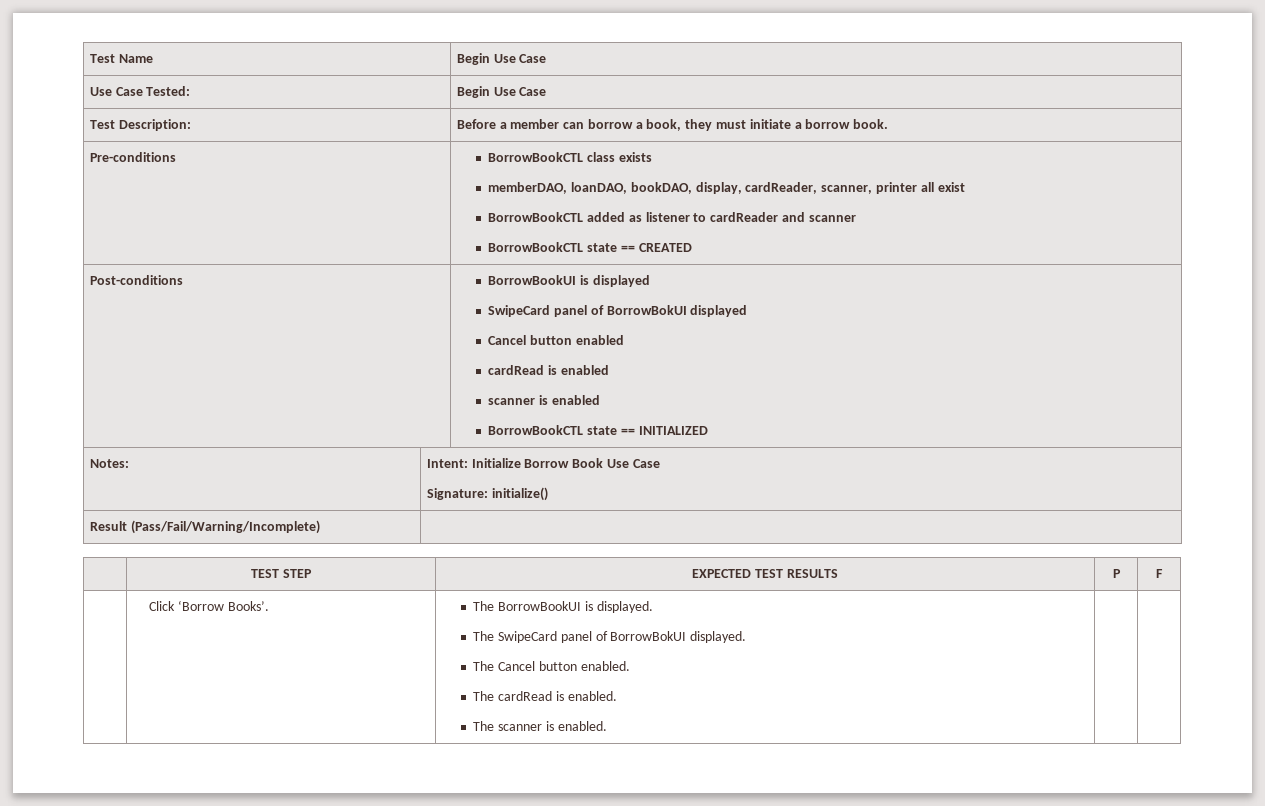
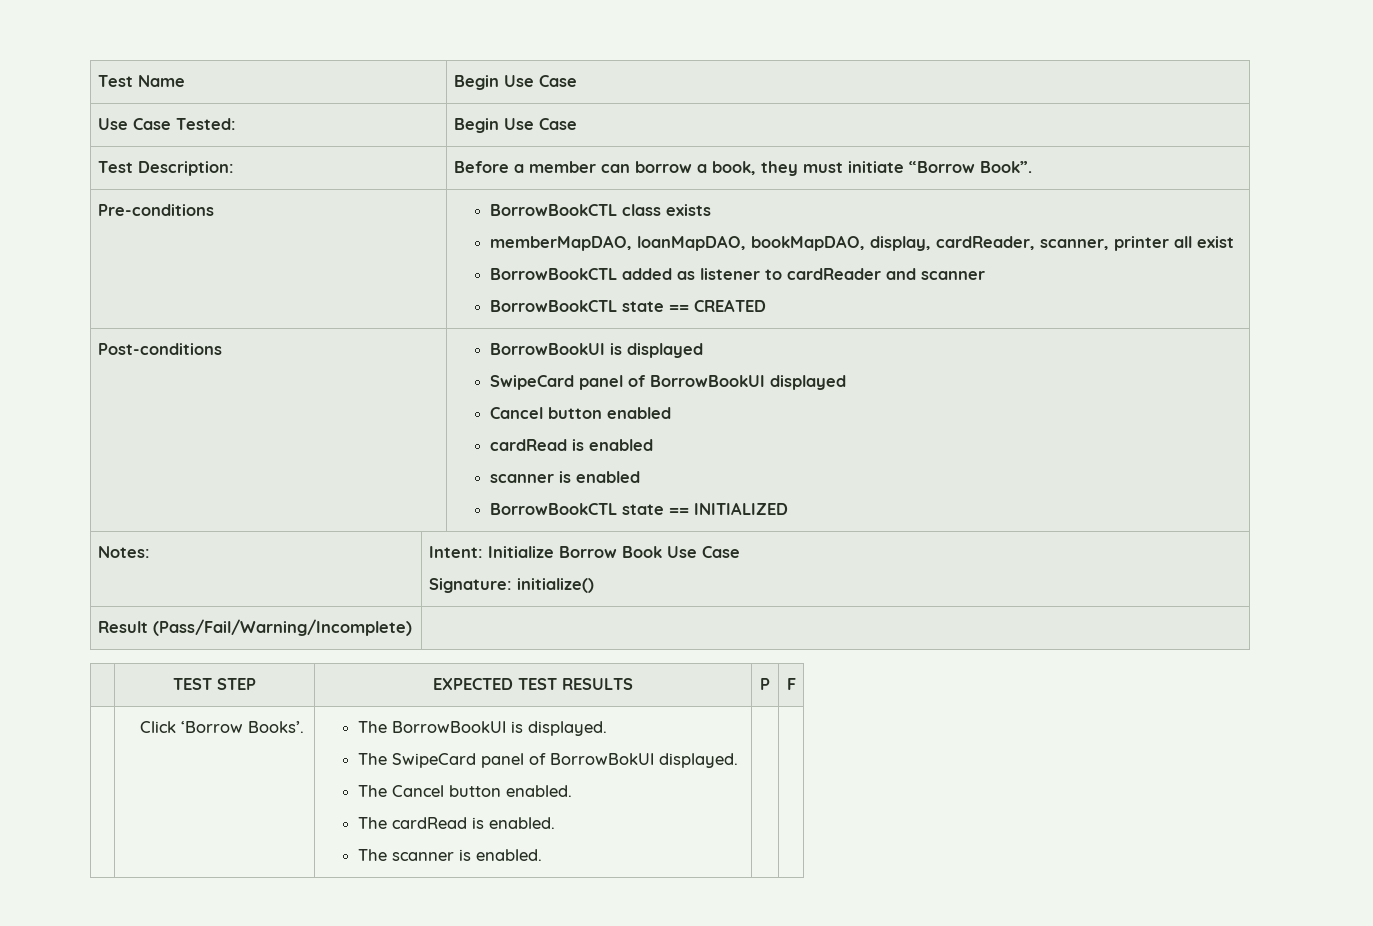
[794,119,889,129] a borrow book. -> [908,161,1032,173] “Borrow Book”.
[488,182,692,194] memberDAO, loanDAO, bookDAO, -> [489,235,865,251] memberMapDAO, loanMapDAO, bookMapDAO,
[606,305,687,315] BorrowBokUI -> [649,375,765,387] BorrowBookUI

